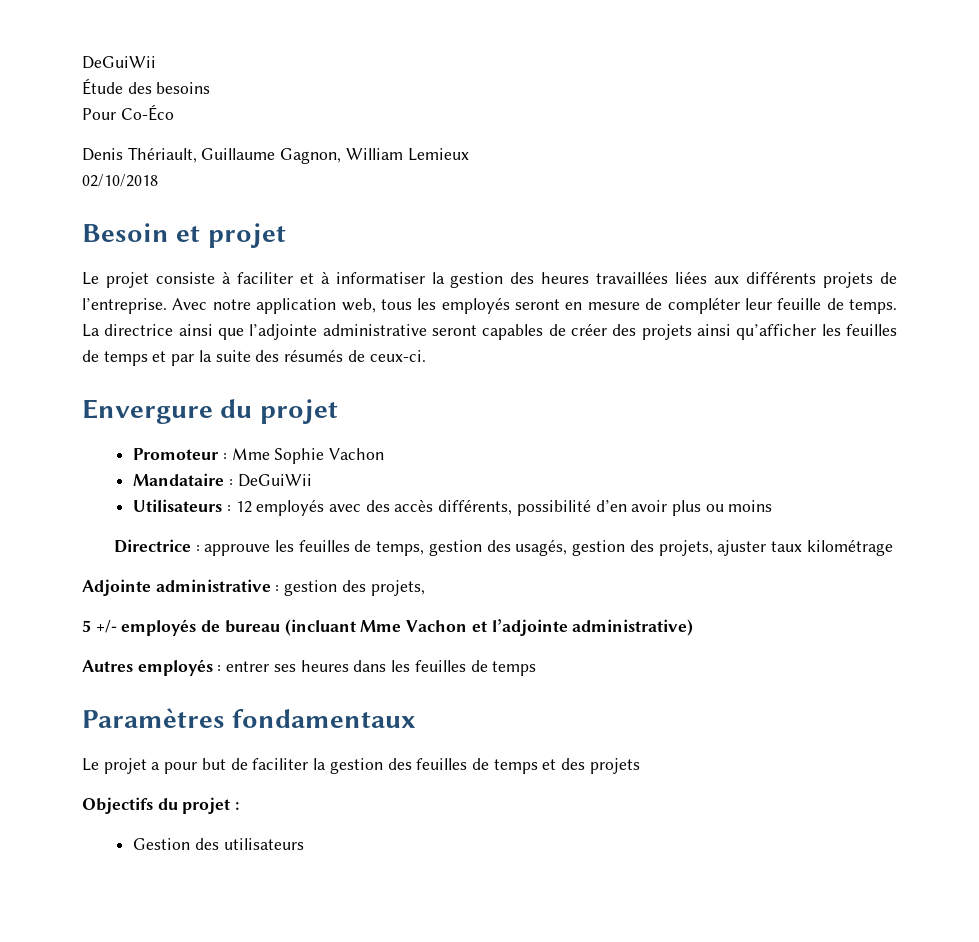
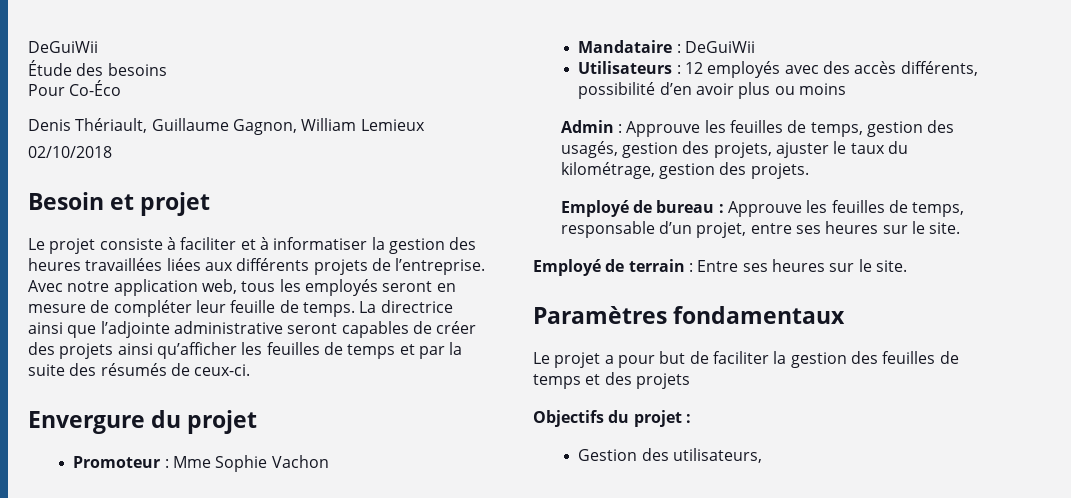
[113,539,271,556] Directrice : approuve -> [560,120,701,137] Admin : Approuve
[770,539,893,556] [82,579,425,596] [82,619,694,636] [82,659,537,676] taux kilométrage // Adjointe administrative : gestion des projets, // 5 +/- employés de bureau (incluant Mme Vachon et l’adjointe administrative) // Autres employés : entrer ses heures dans les feuilles de temps -> [833,141,909,154] [560,162,809,179] [560,200,965,217] [560,221,961,238] [533,259,907,276] le taux du kilométrage, gestion des projets. // Employé de bureau : Approuve les feuilles de temps, responsable d’un projet, entre ses heures sur le site. // Employé de terrain : Entre ses heures sur le site.
[223,838,304,850] utilisateurs -> [673,448,763,463] utilisateurs,

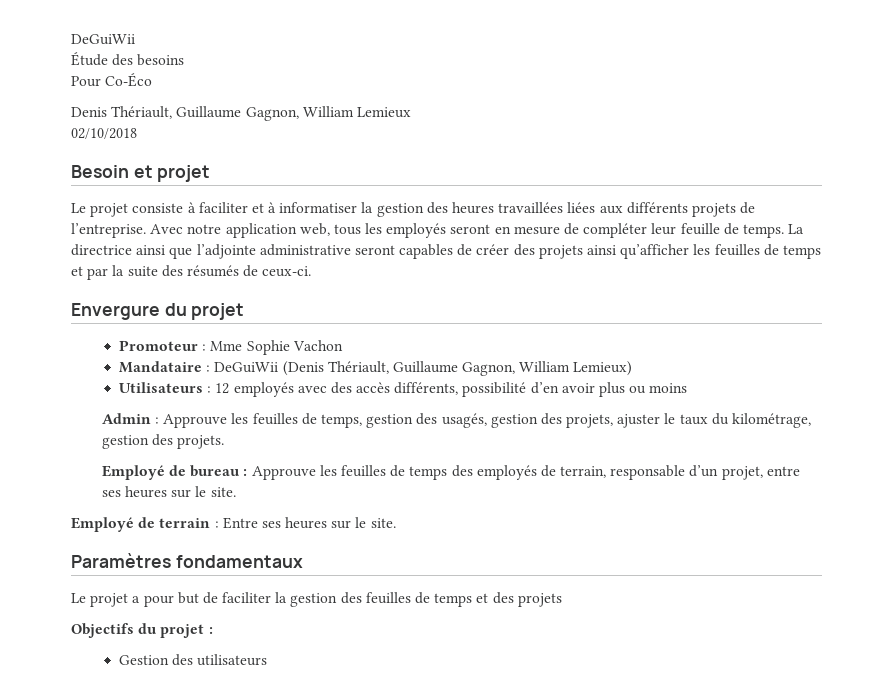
(756, 47) none -> [282,361,633,376] (Denis Thériault, Guillaume Gagnon, William Lemieux)
[912,202,965,217] temps, -> [409,465,607,480] temps des employés de terrain,
[673,448,763,463] utilisateurs, -> [197,654,268,666] utilisateurs

